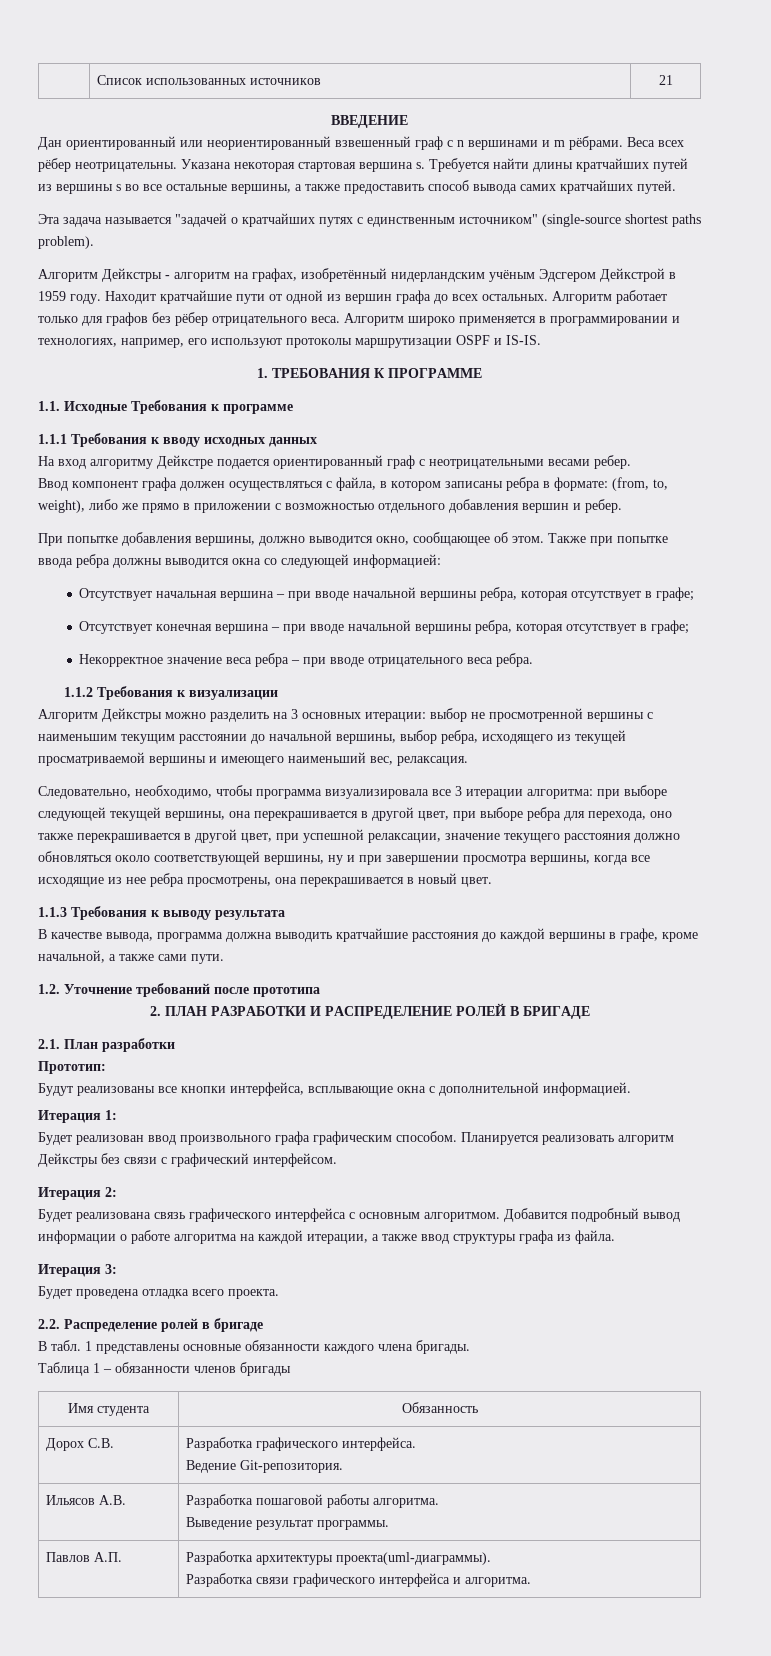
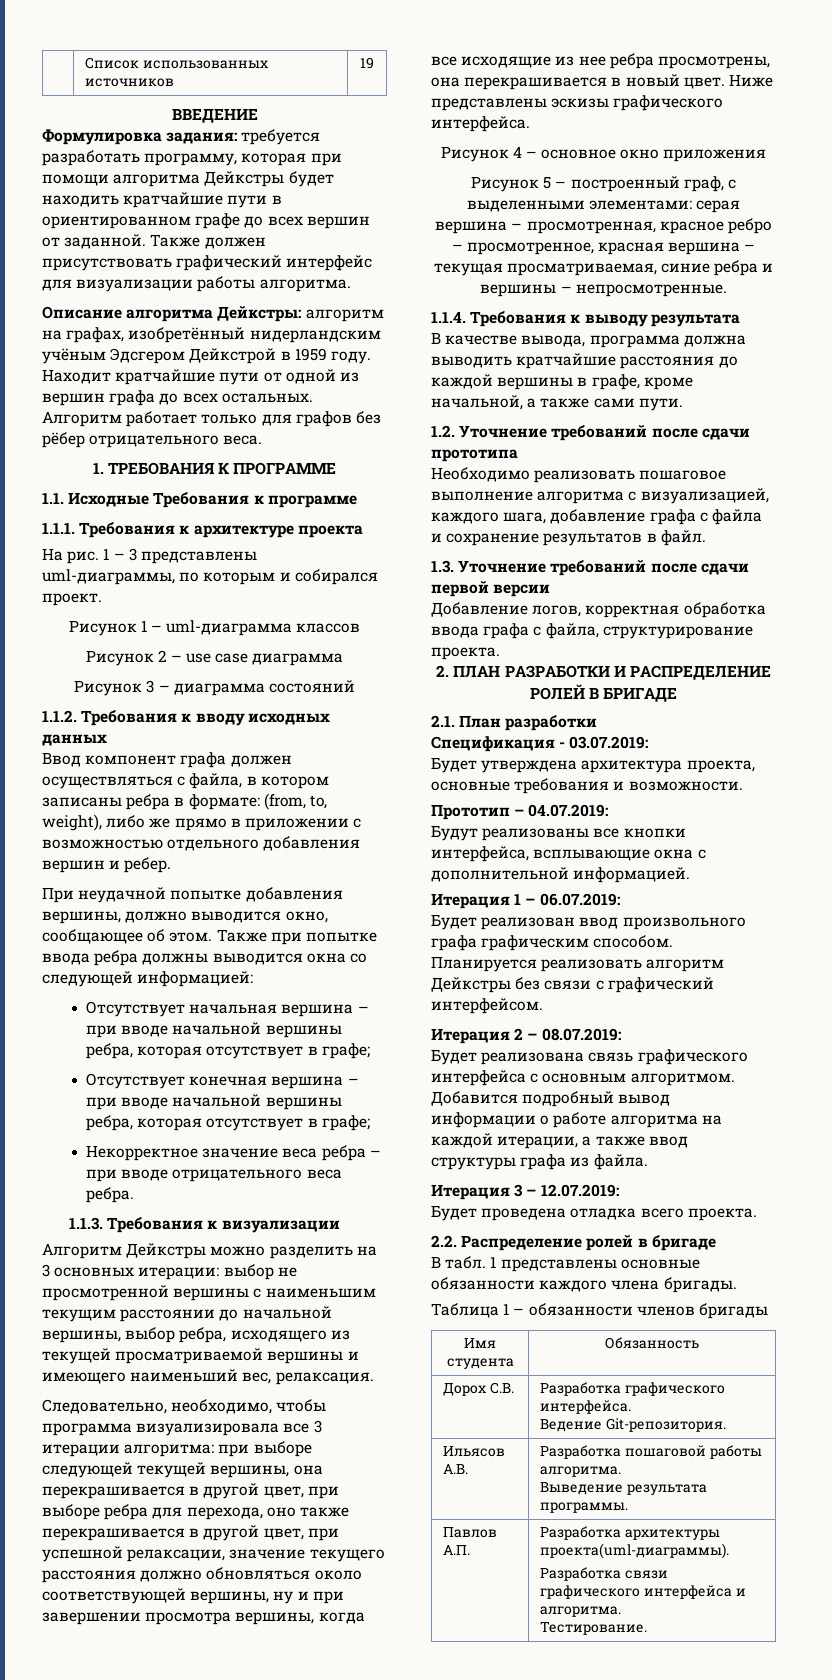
[658,75,673,85] 21 -> [360,57,374,69] 19
[38,136,684,150] [38,158,688,172] [38,180,676,194] [38,213,701,227] [38,236,94,249] [38,268,170,282] Дан ориентированный или неориентированный взвешенный граф с n вершинами и m рёбрами. Веса всех рёбер неотрицательны. Указана некоторая стартовая вершина s. Требуется найти длины кратчайших путей из вершины s во все остальные вершины, а также предоставить способ вывода самих кратчайших путей. // Эта задача называется "задачей о кратчайших путях с единственным источником" (single-source shortest paths problem). // Алгоритм Дейкстры - -> [42,129,321,145] [42,150,342,166] [42,171,334,187] [42,192,282,208] [42,213,370,229] [42,234,266,249] [42,255,373,271] [42,276,351,292] [42,306,302,322] Формулировка задания: требуется разработать программу, которая при помощи алгоритма Дейкстры будет находить кратчайшие пути в ориентированном графе до всех вершин от заданной. Также должен присутствовать графический интерфейс для визуализации работы алгоритма. // Описание алгоритма Дейкстры:
[344,313,680,326] [38,335,541,348] Алгоритм широко применяется в программировании и технологиях, например, его используют протоколы маршрутизации OSPF и IS-IS. -> (263, 440) none
[38,434,67,444] 1.1.1 -> [42,522,363,538] [42,548,257,564] [42,569,378,585] [42,593,102,606] [68,620,361,636] [85,650,344,666] [74,680,355,696] [42,710,77,722] 1.1.1. Требования к архитектуре проекта // На рис. 1 – 3 представлены uml-диаграммы, по которым и собирался проект. // Рисунок 1 – uml-диаграмма классов // Рисунок 2 – use case диаграмма // Рисунок 3 – диаграмма состояний // 1.1.2.
[38,455,631,469] // На вход алгоритму Дейкстре подается ориентированный граф с неотрицательными весами ребер. -> (107, 740) none
(63, 539) none -> [78,887,167,903] неудачной
[64,687,94,697] 1.1.2 -> [69,1217,104,1230] 1.1.3.
[38,907,67,917] // 1.1.3 -> [728,74,773,87] [431,95,724,111] [431,116,530,132] [440,146,767,162] [471,176,736,192] [466,200,741,213] [435,218,772,234] [451,242,756,255] [433,260,774,276] [480,284,727,297] [431,311,466,323] Ниже представлены эскизы графического интерфейса. // Рисунок 4 – основное окно приложения // Рисунок 5 – построенный граф, с выделенными элементами: серая вершина – просмотренная, красное ребро – просмотренное, красная вершина – текущая просматриваемая, синие ребра и вершины – непросмотренные. // 1.1.4.
(249, 990) none -> [701,428,750,440] сдачи
(320, 992) none -> [431,467,727,483] [431,488,769,504] [431,509,762,525] [431,530,706,546] [431,560,749,576] [431,581,551,597] [431,602,766,618] [431,623,753,639] [431,647,500,660] // Необходимо реализовать пошаговое выполнение алгоритма с визуализацией, каждого шага, добавление графа с файла и сохранение результатов в файл. // 1.3. Уточнение требований после сдачи первой версии // Добавление логов, корректная обработка ввода графа с файла, структурирование проекта.
[38,1061,106,1074] Прототип: -> [431,736,649,752] [431,757,755,773] [431,778,743,794] [431,804,609,820] Спецификация - 03.07.2019: // Будет утверждена архитектура проекта, основные требования и возможности. // Прототип – 04.07.2019:
[105,1110,117,1120] 1: -> [514,893,620,906] 1 – 06.07.2019:
[105,1187,117,1197] 2: -> [514,1028,621,1041] 2 – 08.07.2019:
[105,1264,117,1274] 3: -> [514,1184,619,1197] 3 – 12.07.2019:
[256,1520,314,1530] результат -> [626,1484,707,1495] результата
(532, 1582) none -> [539,1622,647,1635] // Тестирование.

